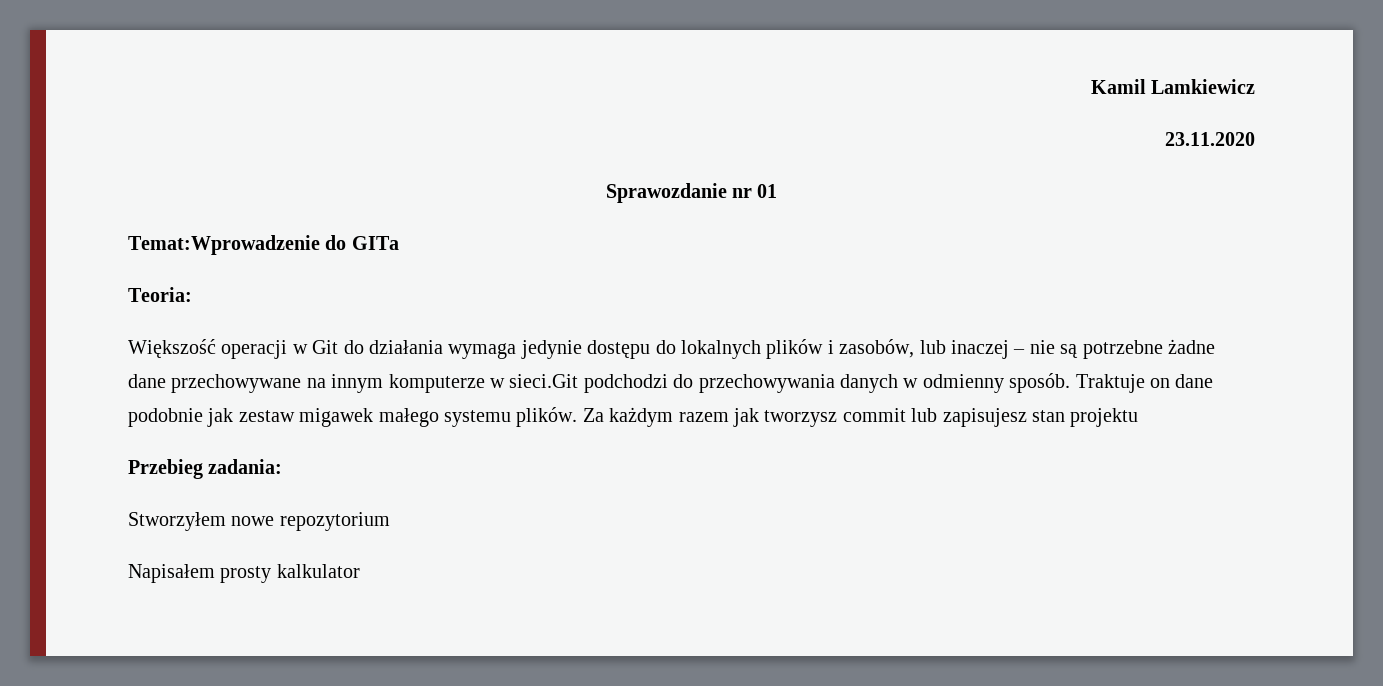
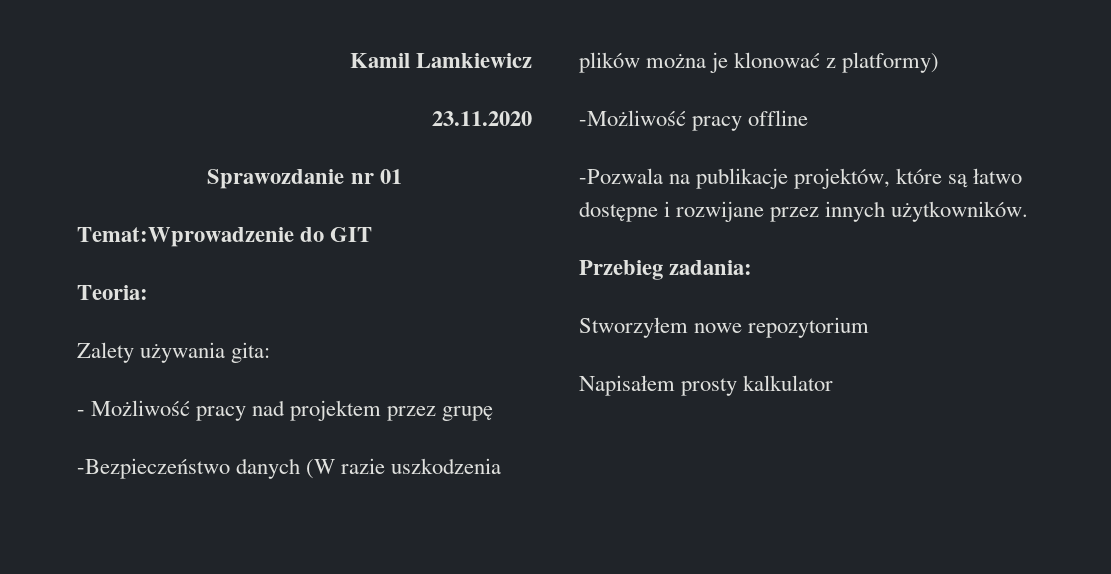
[351,236,399,250] GITa -> [330,227,373,242] GIT
[128,339,1215,359] [128,373,1214,393] [128,407,1139,427] Większość operacji w Git do działania wymaga jedynie dostępu do lokalnych plików i zasobów, lub inaczej – nie są potrzebne żadne dane przechowywane na innym komputerze w sieci.Git podchodzi do przechowywania danych w odmienny sposób. Traktuje on dane podobnie jak zestaw migawek małego systemu plików. Za każdym razem jak tworzysz commit lub zapisujesz stan projektu -> [77,342,271,363] [77,400,494,421] [77,458,502,479] [579,52,940,73] [579,110,809,131] [579,168,1023,189] [579,201,1029,222] Zalety używania gita: // - Możliwość pracy nad projektem przez grupę // -Bezpieczeństwo danych (W razie uszkodzenia plików można je klonować z platformy) // -Możliwość pracy offline // -Pozwala na publikacje projektów, które są łatwo dostępne i rozwijane przez innych użytkowników.

